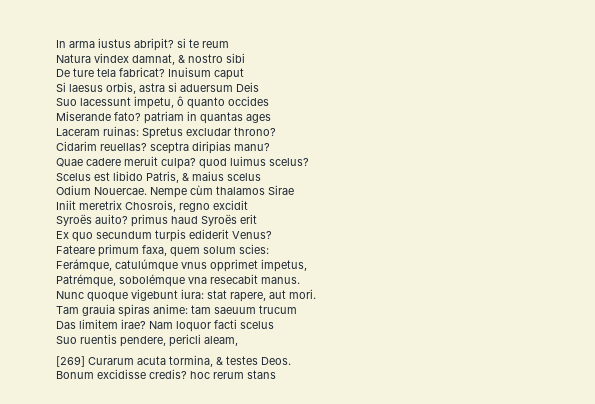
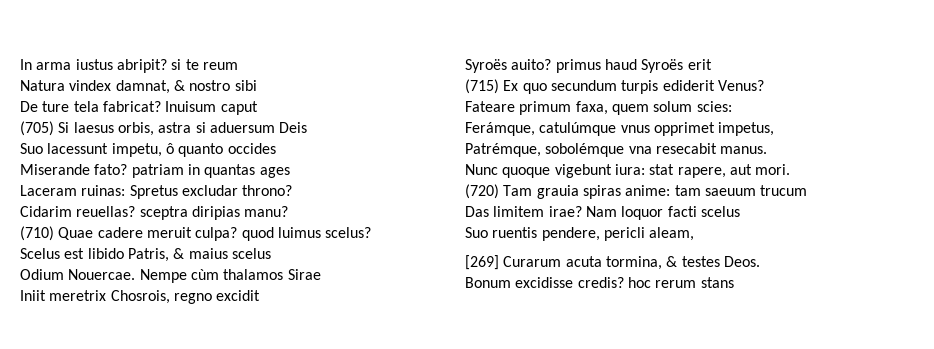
(244, 74) none -> [20,121,54,136] (705)
(270, 147) none -> [20,226,54,241] (710)
(257, 219) none -> [465,79,499,94] (715)
(316, 294) none -> [465,184,499,199] (720)

